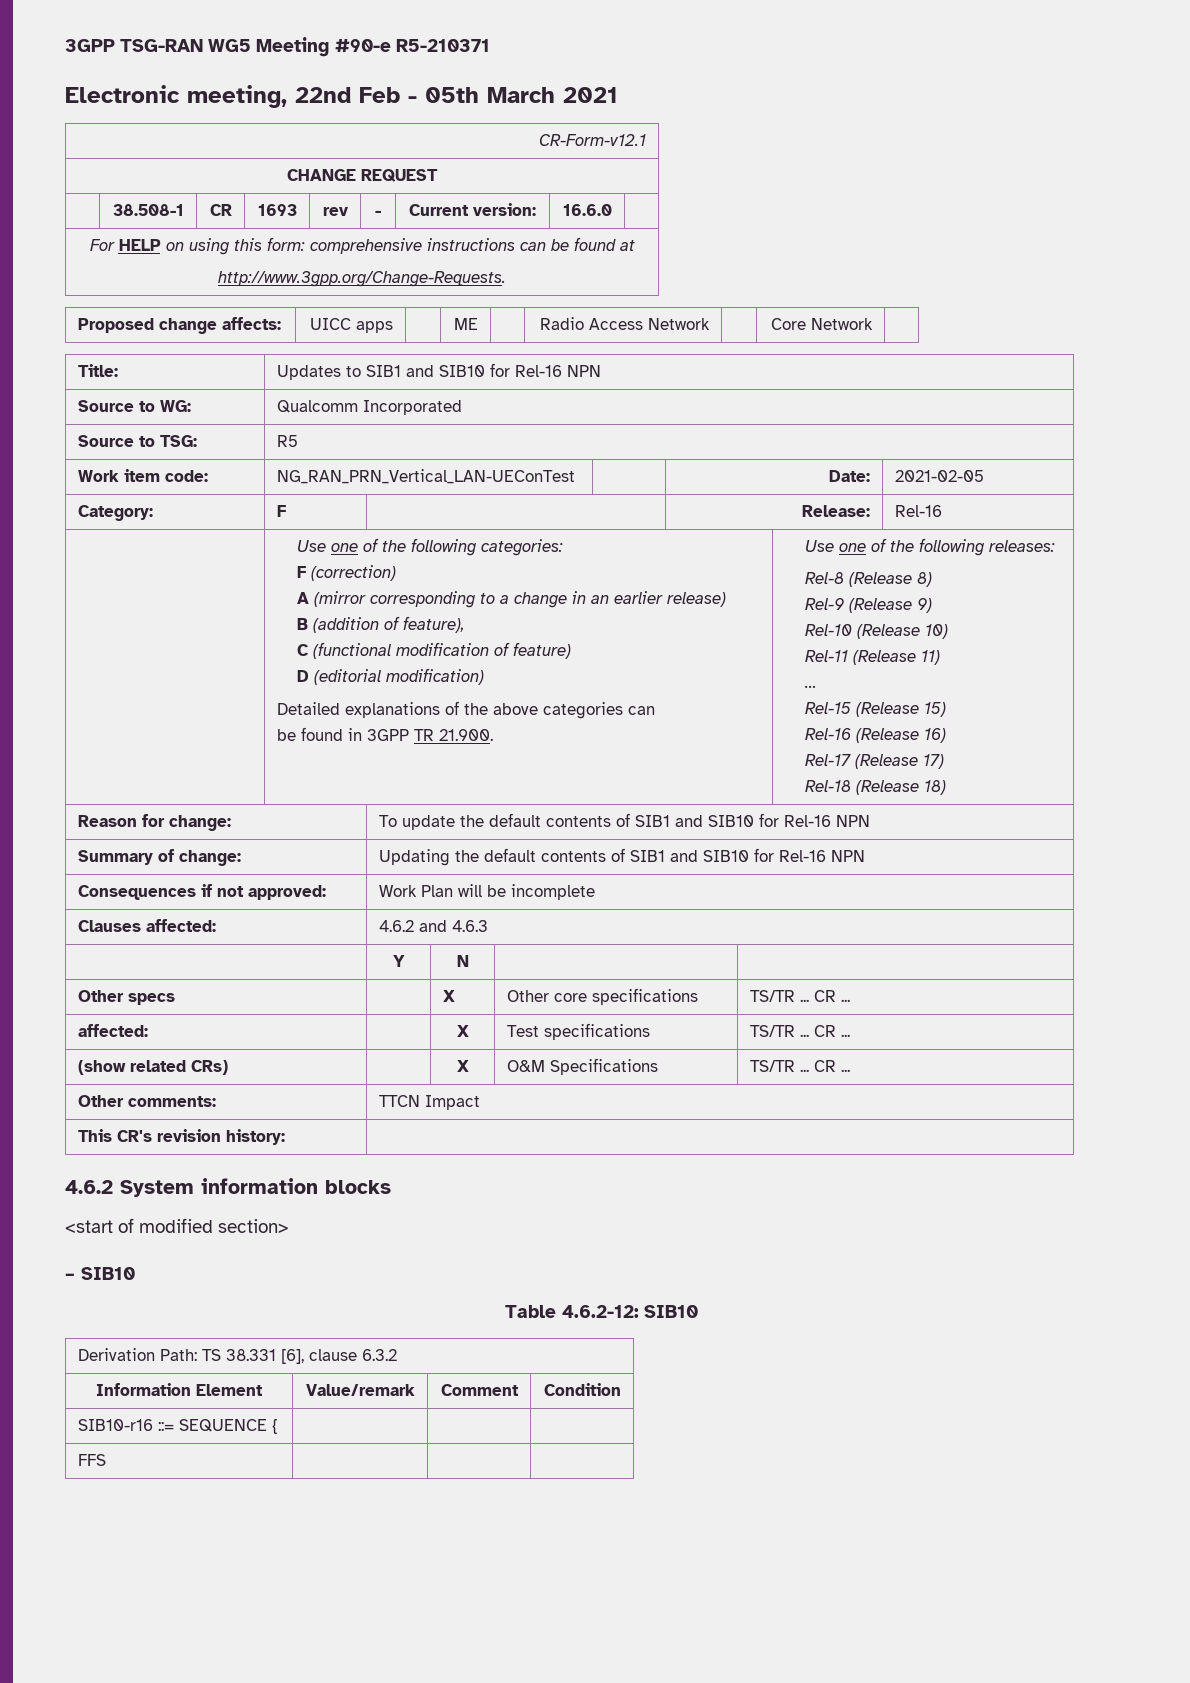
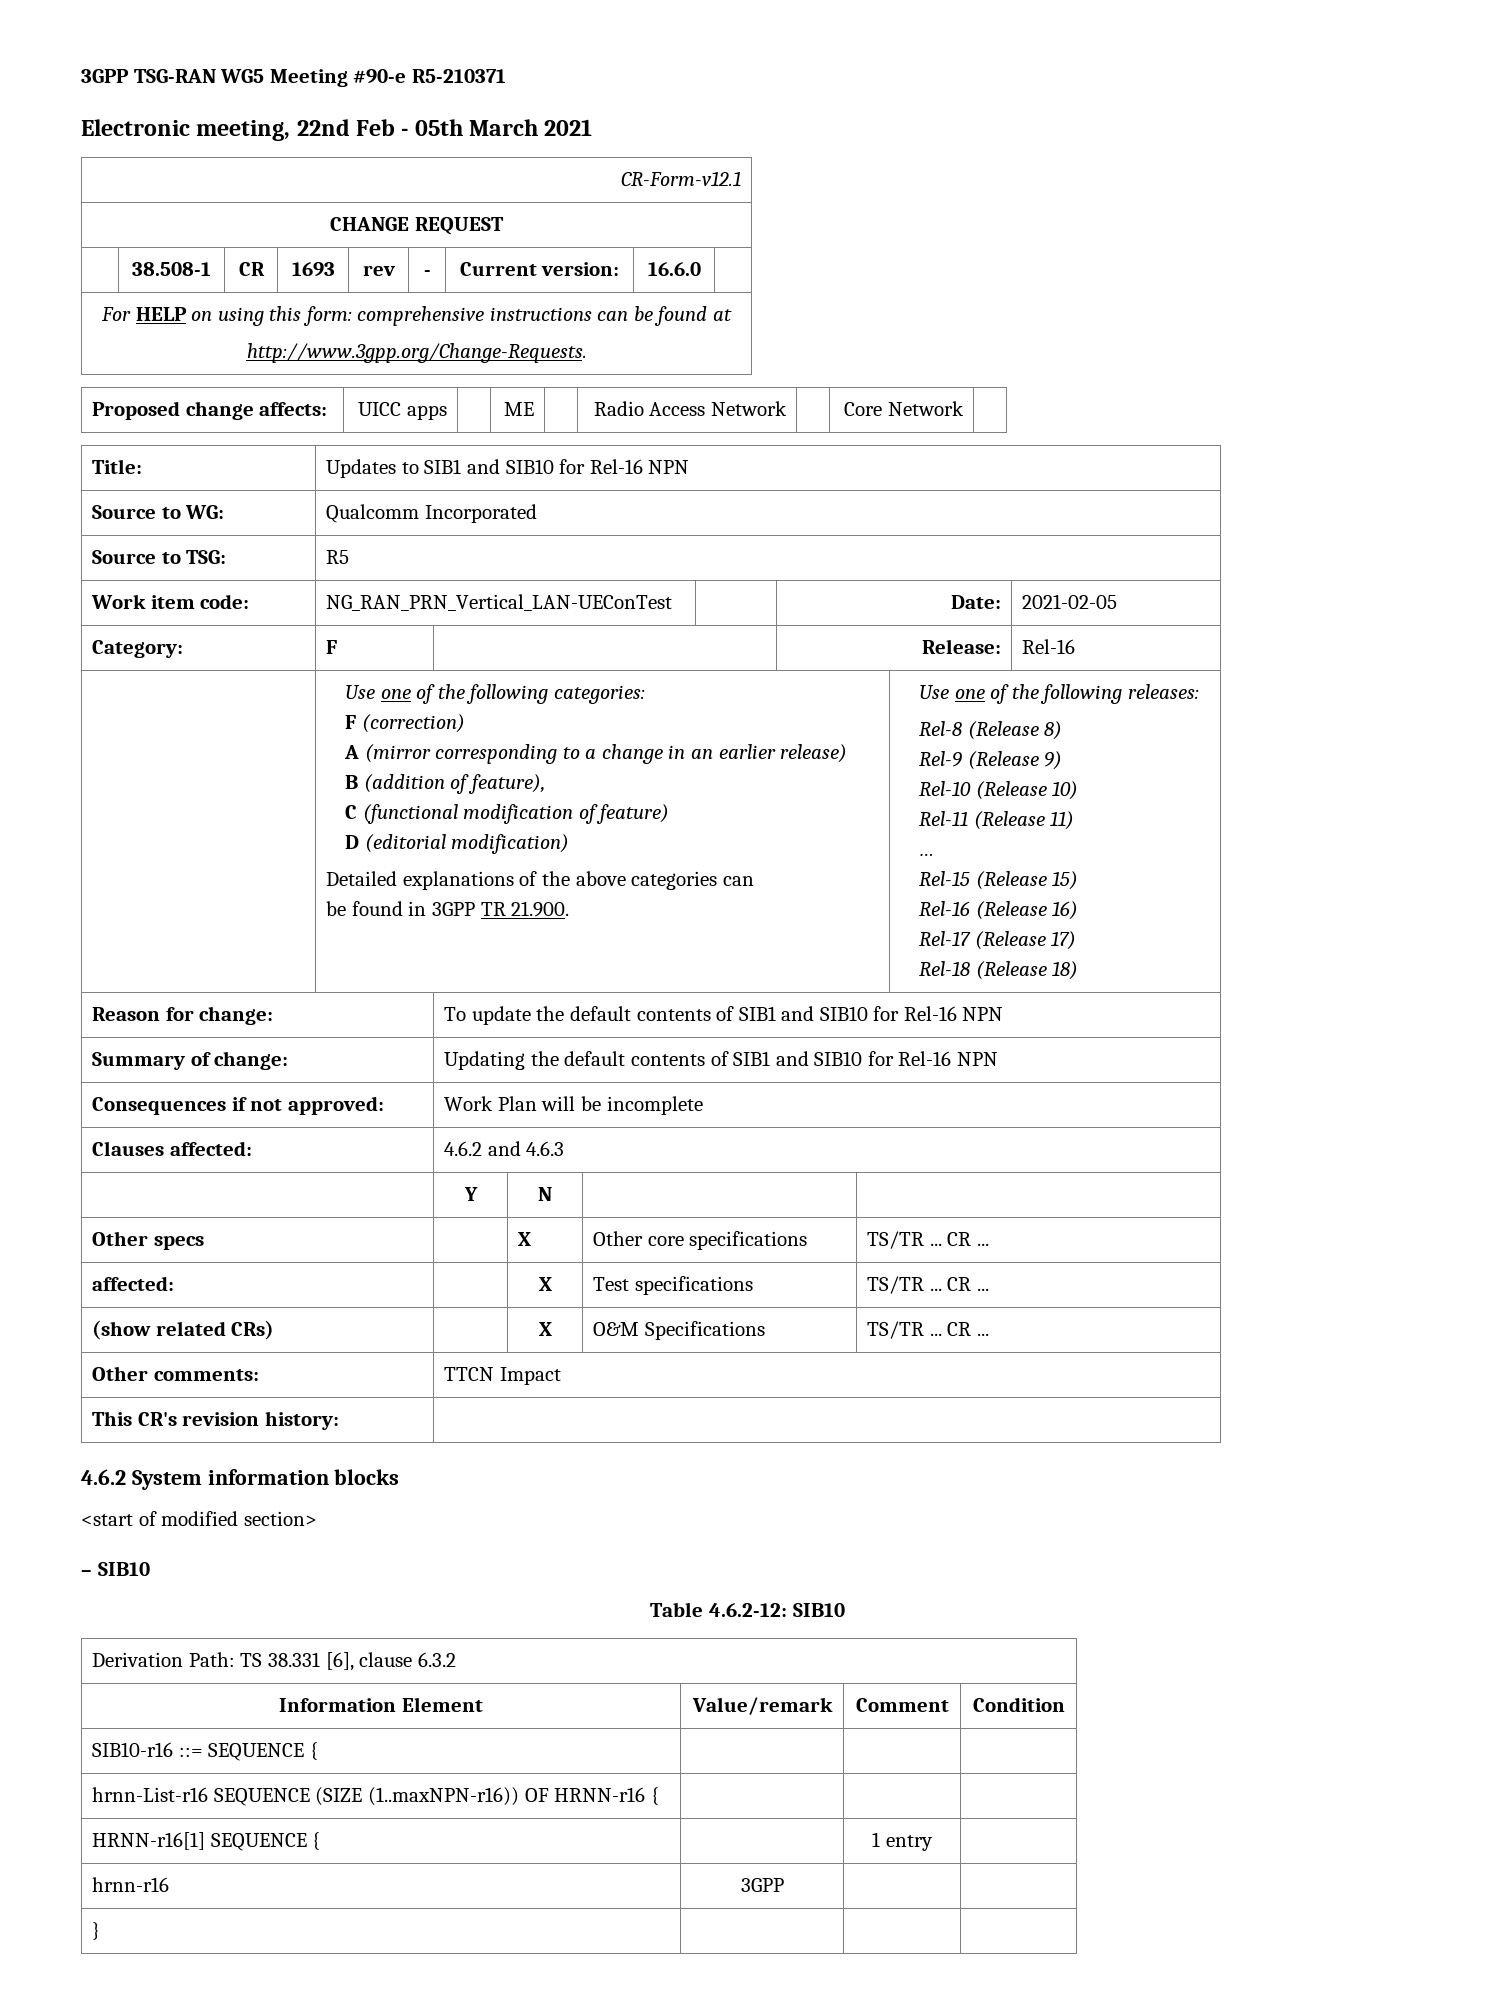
[77,1454,106,1466] FFS -> [92,1787,659,1806] [92,1832,321,1851] [872,1832,933,1851] [92,1877,170,1892] [740,1878,784,1892] [92,1922,101,1940] hrnn-List-r16 SEQUENCE (SIZE (1..maxNPN-r16)) OF HRNN-r16 { | | | // HRNN-r16[1] SEQUENCE { | | 1 entry | // hrnn-r16 | 3GPP | | // }

